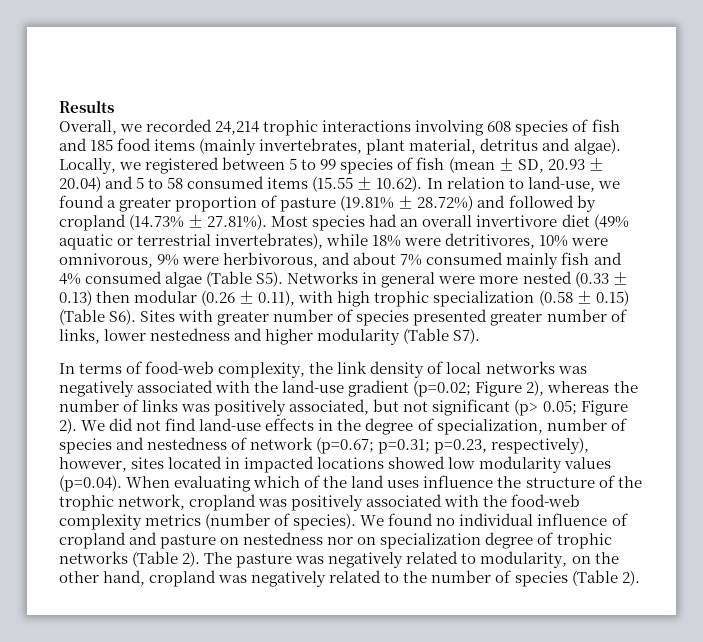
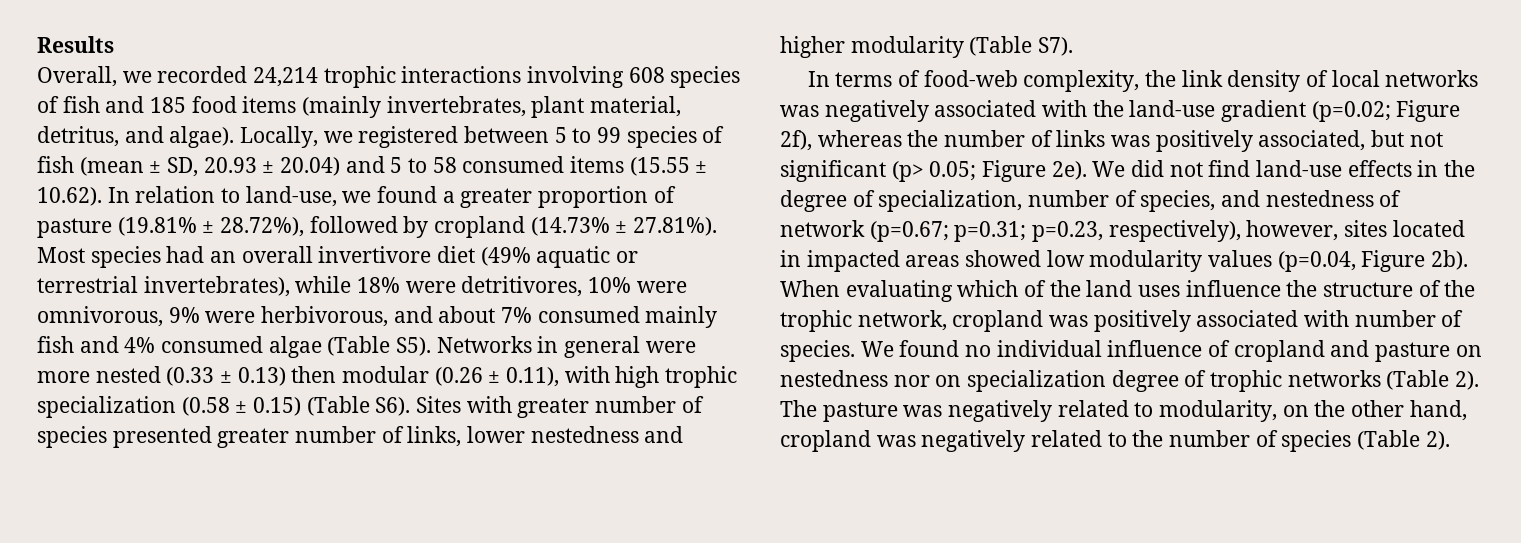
[480,138,539,151] detritus -> [37,126,119,147] detritus,
[417,195,506,211] 28.72%) and -> [220,217,305,237] 28.72%),
[526,380,545,396] 2), -> [780,130,812,151] 2f),
[59,418,77,434] 2). -> [1051,161,1087,180] 2e).
[59,438,112,454] species -> [1140,190,1216,212] species,
[317,457,385,469] locations -> [905,255,960,267] areas
[59,475,122,492] (p=0.04). -> [1277,250,1469,272] (p=0.04, Figure 2b).
[483,494,581,507] [59,513,357,530] the food-web complexity metrics (number of species). -> [1354,310,1464,327] [780,340,855,362] number of species.

